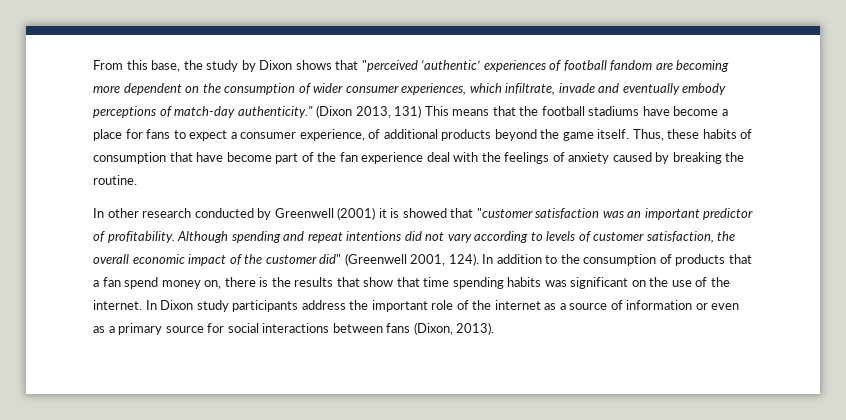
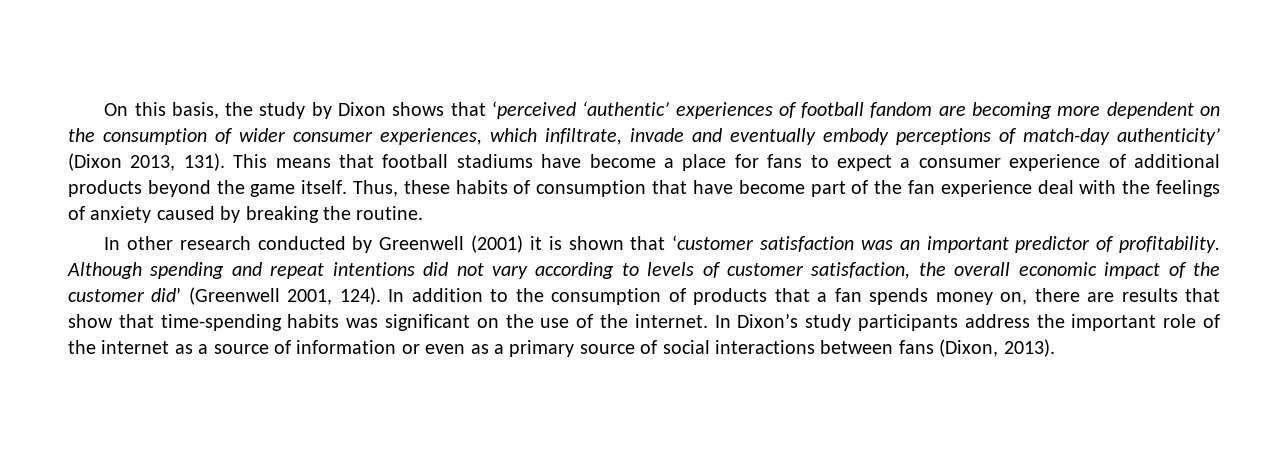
[93,60,181,72] From this base, -> [104,102,219,119] On this basis,
[361,60,418,72] "perceived -> [491,101,576,119] ‘perceived
[237,106,313,118] authenticity." -> [1117,128,1220,145] authenticity’
[394,105,422,118] 131) -> [183,153,225,171] 131).
[519,106,539,116] the -> (374, 161) none
[299,129,365,141] experience, -> [1009,154,1101,171] experience
[402,208,533,218] showed that "customer -> [568,235,755,250] shown that ‘customer
[319,254,342,264] did" -> [151,287,182,302] did’
[124,277,159,289] spend -> [869,288,929,305] spends
[259,277,291,287] is the -> [1087,292,1115,302] are
[423,277,504,289] time spending -> [160,314,282,331] time-spending
[160,300,194,310] Dixon -> [737,313,799,328] Dixon’s
[207,323,225,333] for -> [640,340,658,354] of

